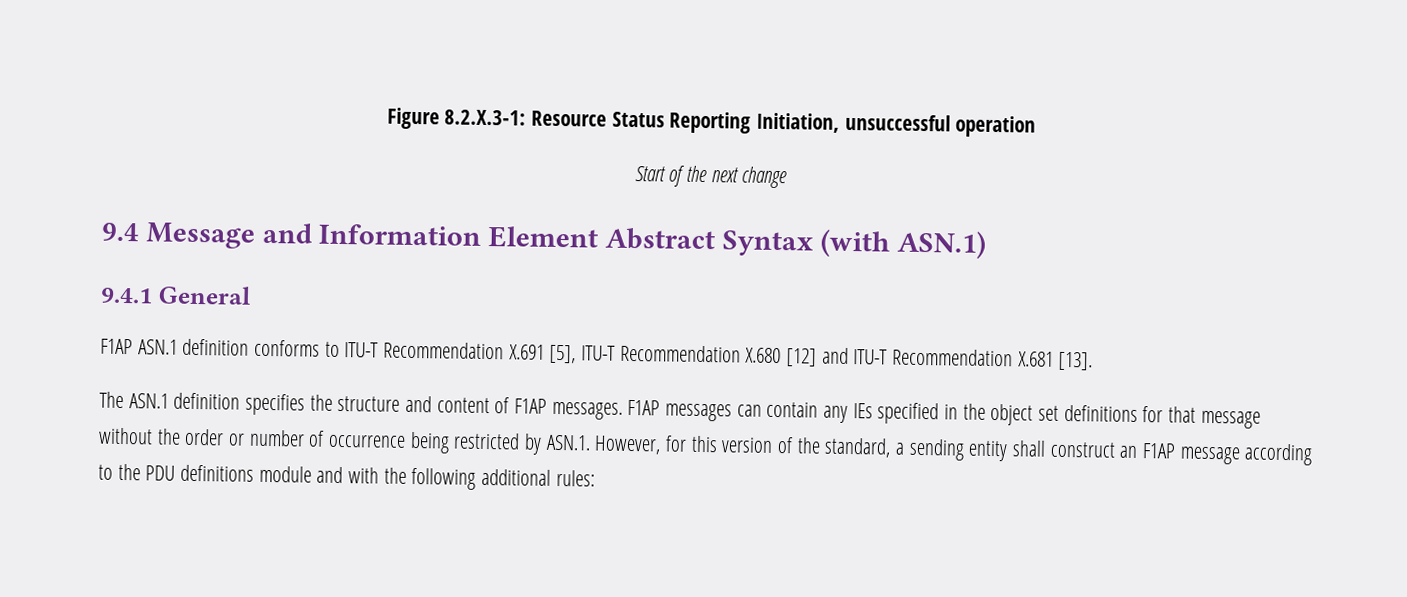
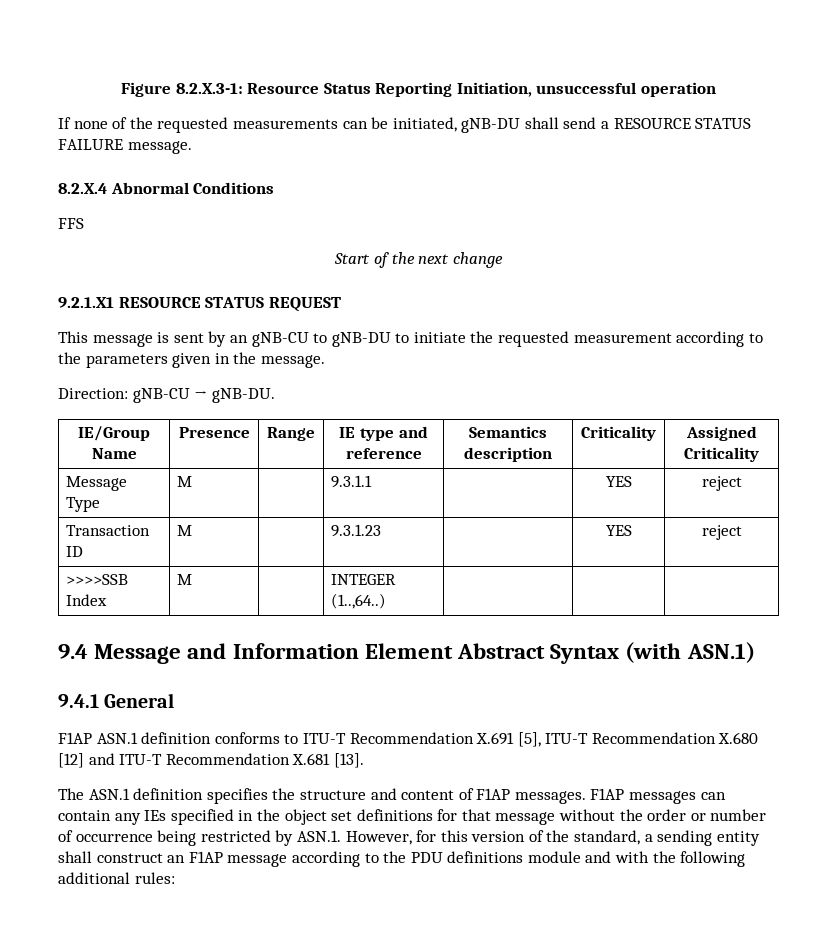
(1037, 126) none -> [58,117,752,133] [58,139,192,154] [58,182,275,194] [58,218,84,229] // If none of the requested measurements can be initiated, gNB-DU shall send a RESOURCE STATUS FAILURE message. // 8.2.X.4 Abnormal Conditions // FFS
(788, 177) none -> [58,297,341,312] [58,331,763,347] [58,352,325,368] [58,388,275,403] [78,426,150,441] [91,448,137,459] [178,427,250,438] [267,427,315,441] [339,426,428,441] [345,448,422,459] [469,426,547,438] [464,447,552,462] [581,426,656,441] [685,426,757,441] [684,447,759,462] [66,476,128,491] [66,497,101,512] [177,476,193,487] [331,475,373,488] [605,476,632,487] [701,476,742,491] [66,525,151,536] [66,546,84,557] [177,525,193,536] [331,524,382,537] [605,525,632,536] [701,525,742,540] [66,574,129,585] [66,594,108,606] [177,574,193,585] [331,574,397,585] [331,593,387,609] // 9.2.1.X1 RESOURCE STATUS REQUEST // This message is sent by an gNB-CU to gNB-DU to initiate the requested measurement according to the parameters given in the message. // Direction: gNB-CU → gNB-DU. // IE/Group Name | Presence | Range | IE type and reference | Semantics description | Criticality | Assigned Criticality // Message Type | M | | 9.3.1.1 | | YES | reject // Transaction ID | M | | 9.3.1.23 | | YES | reject // >>>>SSB Index | M | | INTEGER (1..,64..) | | |

